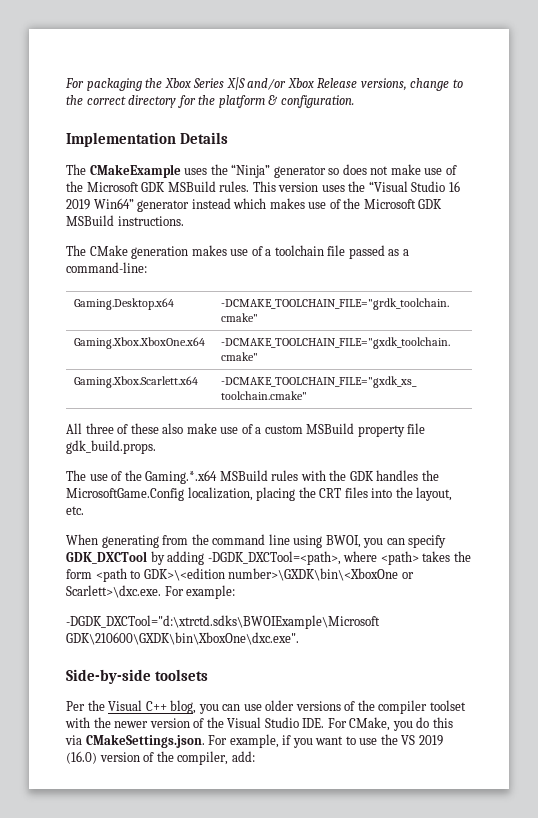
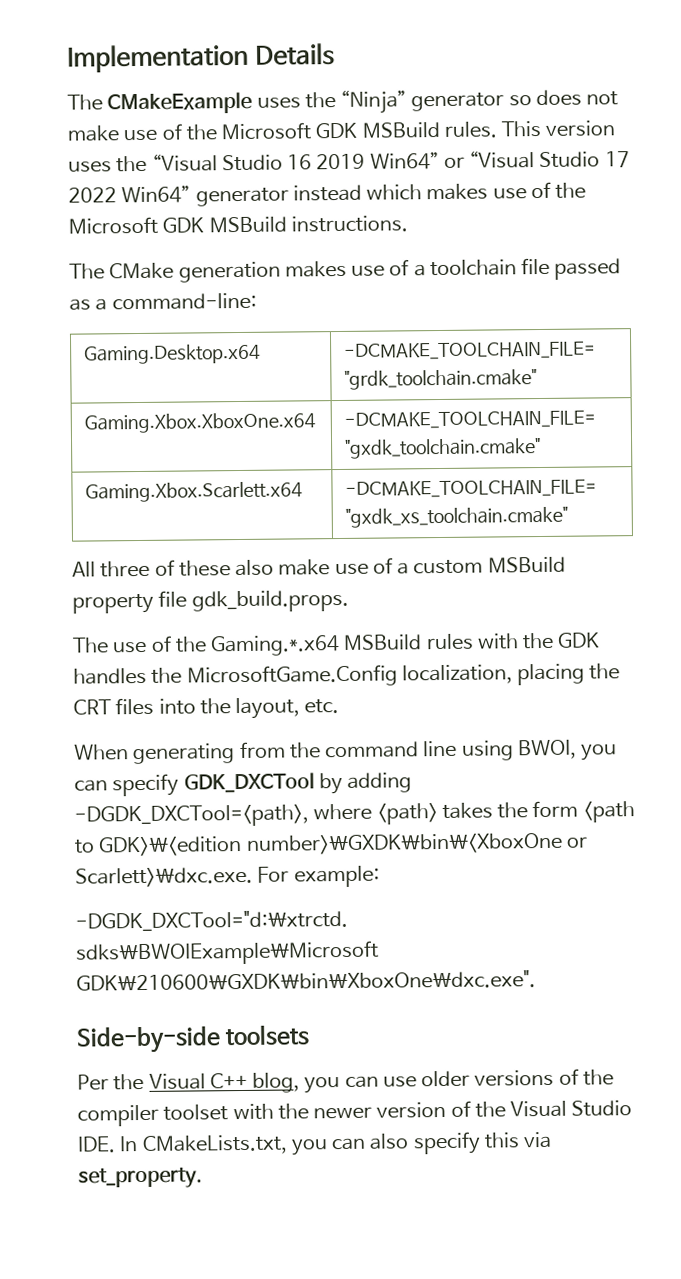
[65,77,463,91] [66,95,354,108] For packaging the Xbox Series X|S and/or Xbox Release versions, change to the correct directory for the platform & configuration. // -> (67, 58) none
(134, 203) none -> [443,150,630,169] [68,185,192,204] or “Visual Studio 17 2022 Win64”
[327,717,453,731] [65,734,443,748] [66,751,255,765] For CMake, you do this via CMakeSettings.json. For example, if you want to use the VS 2019 (16.0) version of the compiler, add: -> [119,1131,553,1156] [78,1167,203,1189] In CMakeLists.txt, you can also specify this via set_property.

